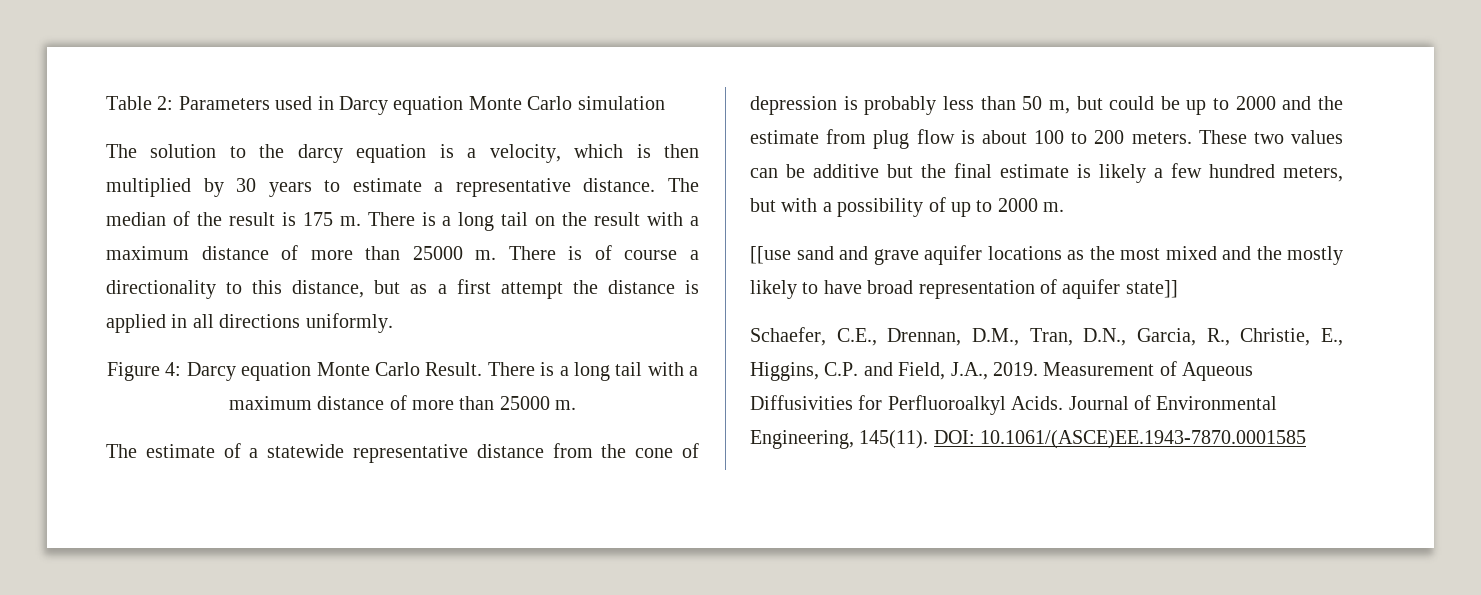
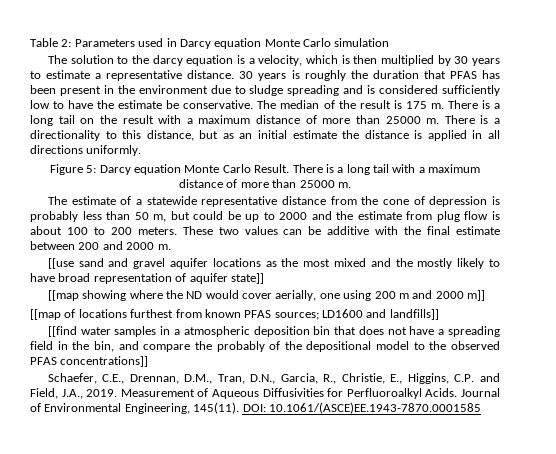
(656, 185) none -> [239,70,501,81] [30,85,501,96] [30,100,254,109] 30 years is roughly the duration that PFAS has been present in the environment due to sludge spreading and is considered sufficiently low to have the estimate be conservative.
[594,245,678,260] of course -> (489, 119) none
[437,279,563,299] a first attempt -> [239,130,337,139] an initial estimate
[165,362,182,376] 4: -> [86,165,97,173] 5:
[887,164,913,178] but -> [375,226,399,235] with
[1077,163,1343,183] [750,197,993,217] is likely a few hundred meters, but with a possibility of up to -> [30,241,123,250] between 200 and
[873,249,919,265] grave -> [133,258,166,269] gravel
(1178, 289) none -> [47,290,486,301] [30,309,439,320] [47,326,500,337] [30,341,501,352] [30,356,149,367] // [[map showing where the ND would cover aerially, one using 200 m and 2000 m]] // [[map of locations furthest from known PFAS sources; LD1600 and landfills]] // [[find water samples in a atmospheric deposition bin that does not have a spreading field in the bin, and compare the probably of the depositional model to the observed PFAS concentrations]]

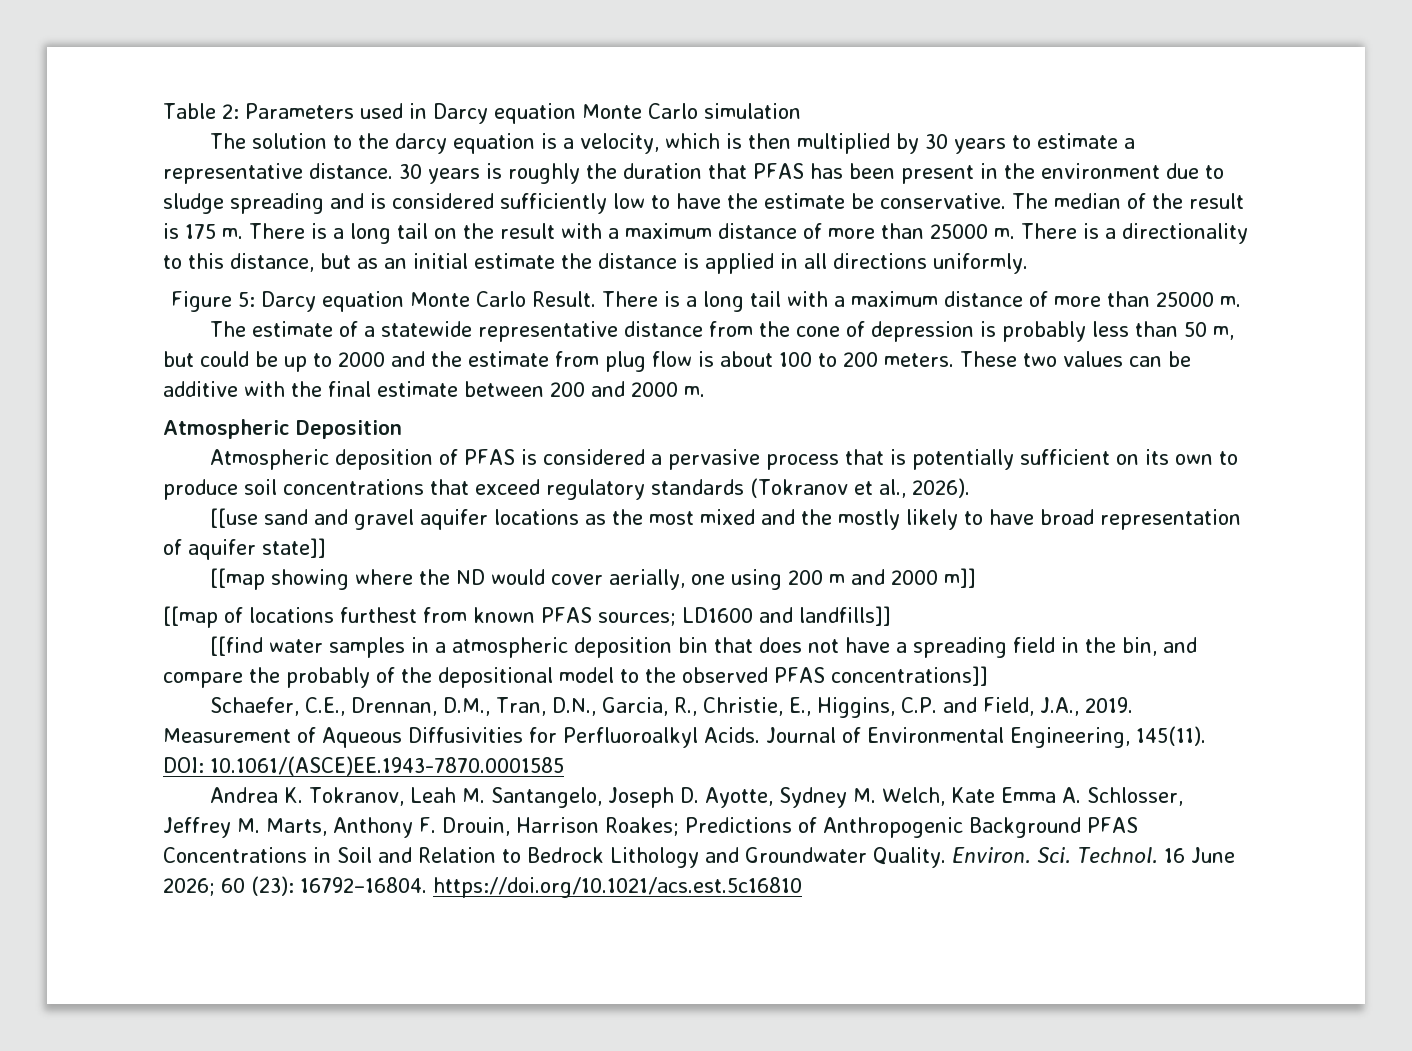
(171, 247) none -> [163,419,402,439] [210,449,1239,470] [163,478,970,500] // Atmospheric Deposition // Atmospheric deposition of PFAS is considered a pervasive process that is potentially sufficient on its own to produce soil concentrations that exceed regulatory standards (Tokranov et al., 2026).
(481, 408) none -> [210,787,1184,808] [163,817,1138,838] [163,847,1235,868] [163,876,802,898] // Andrea K. Tokranov, Leah M. Santangelo, Joseph D. Ayotte, Sydney M. Welch, Kate Emma A. Schlosser, Jeffrey M. Marts, Anthony F. Drouin, Harrison Roakes; Predictions of Anthropogenic Background PFAS Concentrations in Soil and Relation to Bedrock Lithology and Groundwater Quality. Environ. Sci. Technol. 16 June 2026; 60 (23): 16792–16804. https://doi.org/10.1021/acs.est.5c16810

